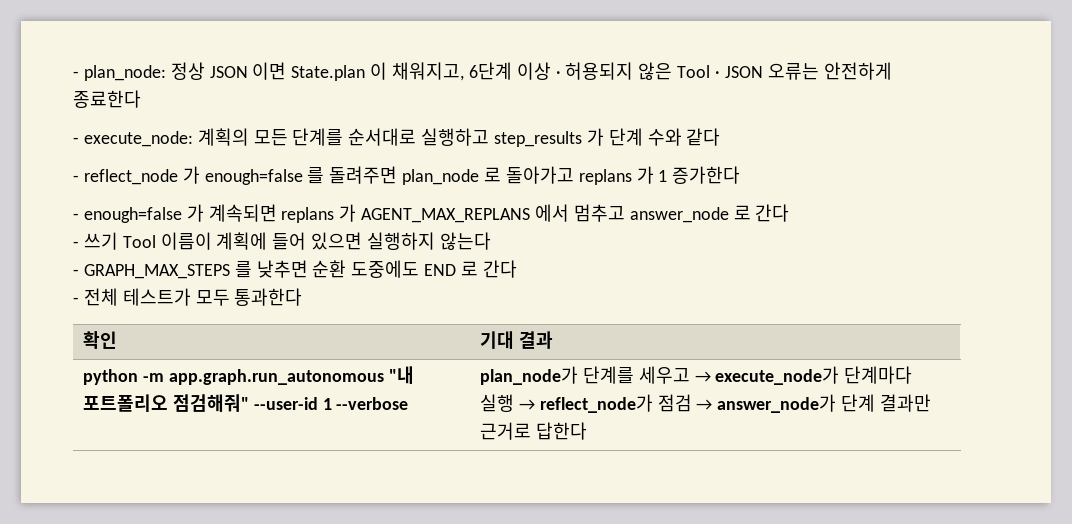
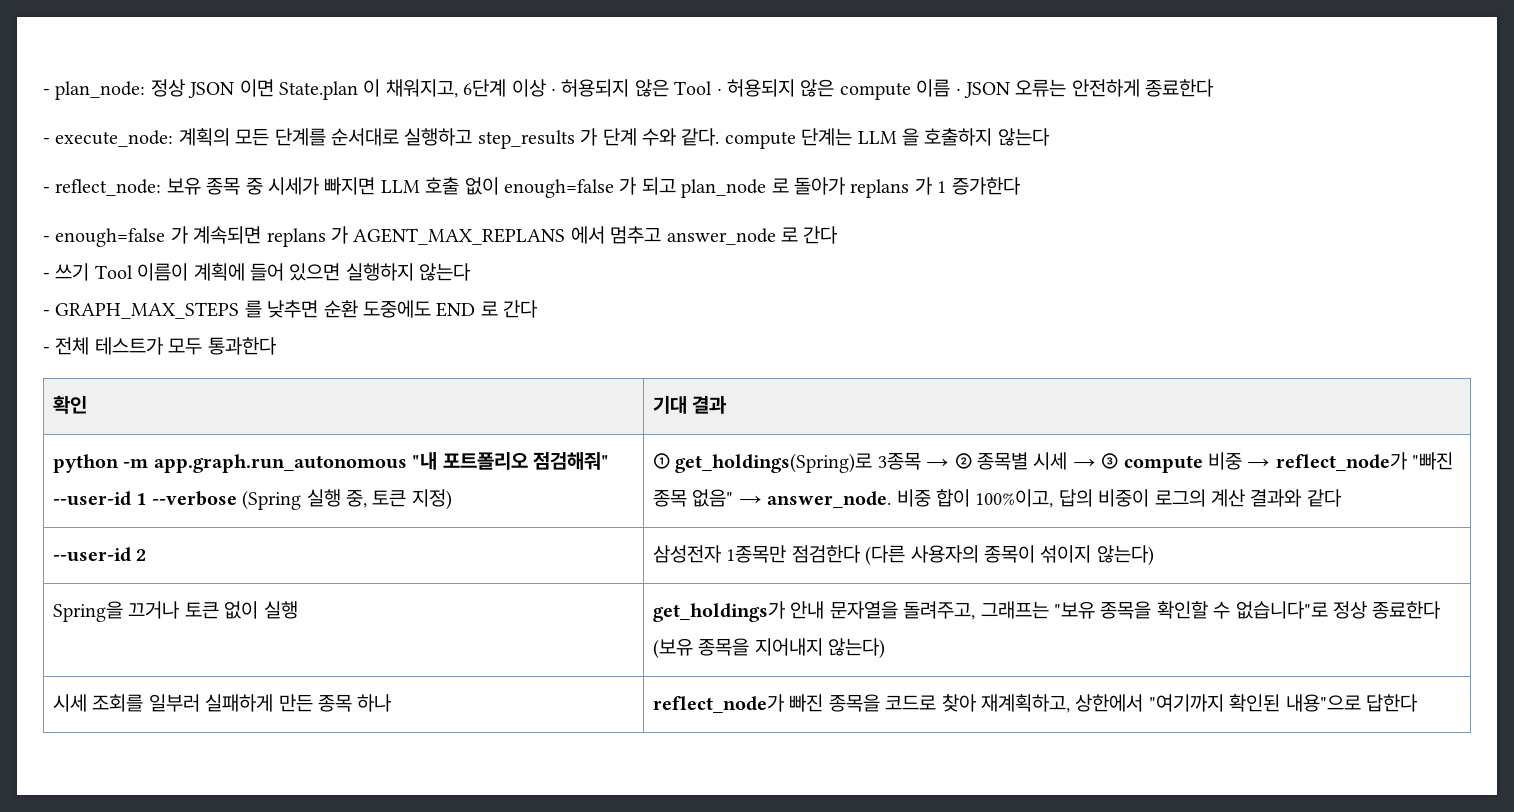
(721, 74) none -> [726,79,961,100] 허용되지 않은 compute 이름 ·
[686,128,721,146] [73,166,398,185] 같다 // - reflect_node 가 enough=false 를 돌려주면 -> [681,128,1050,149] [43,177,676,198] 같다. compute 단계는 LLM 을 호출하지 않는다 // - reflect_node: 보유 종목 중 시세가 빠지면 LLM 호출 없이 enough=false 가 되고
[505,166,574,184] 돌아가고 -> [793,177,845,195] 돌아가
[480,366,913,385] [480,394,932,413] [480,422,532,440] | plan_node가 단계를 세우고 → execute_node가 단계마다 실행 → reflect_node가 점검 → answer_node가 단계 결과만 근거로 -> [242,489,452,510] [652,452,1454,473] [652,489,1342,509] [52,547,147,562] [652,545,1154,566] [52,601,298,622] [652,601,1442,622] [652,638,886,659] [52,694,392,712] [652,694,1361,714] (Spring 실행 중, 토큰 지정) | ① get_holdings(Spring)로 3종목 → ② 종목별 시세 → ③ compute 비중 → reflect_node가 "빠진 종목 없음" → answer_node. 비중 합이 100%이고, 답의 비중이 로그의 계산 결과와 같다 // --user-id 2 | 삼성전자 1종목만 점검한다 (다른 사용자의 종목이 섞이지 않는다) // Spring을 끄거나 토큰 없이 실행 | get_holdings가 안내 문자열을 돌려주고, 그래프는 "보유 종목을 확인할 수 없습니다"로 정상 종료한다 (보유 종목을 지어내지 않는다) // 시세 조회를 일부러 실패하게 만든 종목 하나 | reflect_node가 빠진 종목을 코드로 찾아 재계획하고, 상한에서 "여기까지 확인된 내용"으로

